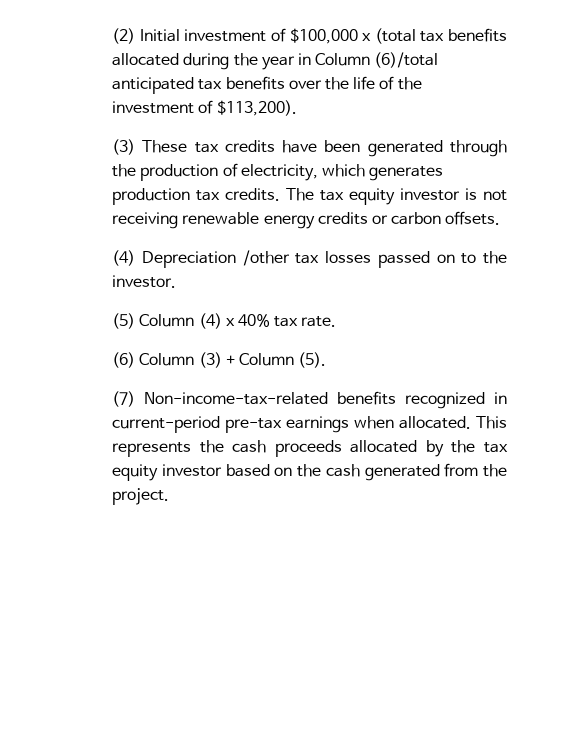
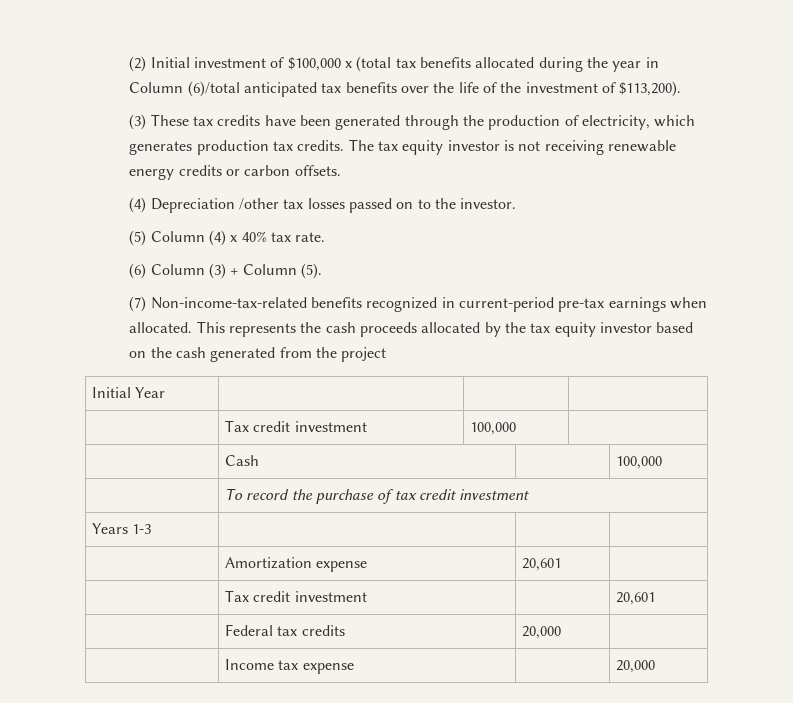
[112,488,170,505] project. -> [341,347,387,362] [92,387,166,398] [225,420,367,432] [470,422,517,435] [225,455,260,466] [616,456,663,469] [225,488,530,504] [92,523,152,534] [225,557,368,572] [522,558,562,571] [225,590,367,602] [616,592,656,605] [225,624,345,636] [522,626,562,639] [225,659,354,674] [616,660,656,673] project // Initial Year | | | // | Tax credit investment | 100,000 | // | Cash | | 100,000 // | To record the purchase of tax credit investment // Years 1-3 | | | // | Amortization expense | 20,601 | // | Tax credit investment | | 20,601 // | Federal tax credits | 20,000 | // | Income tax expense | | 20,000

